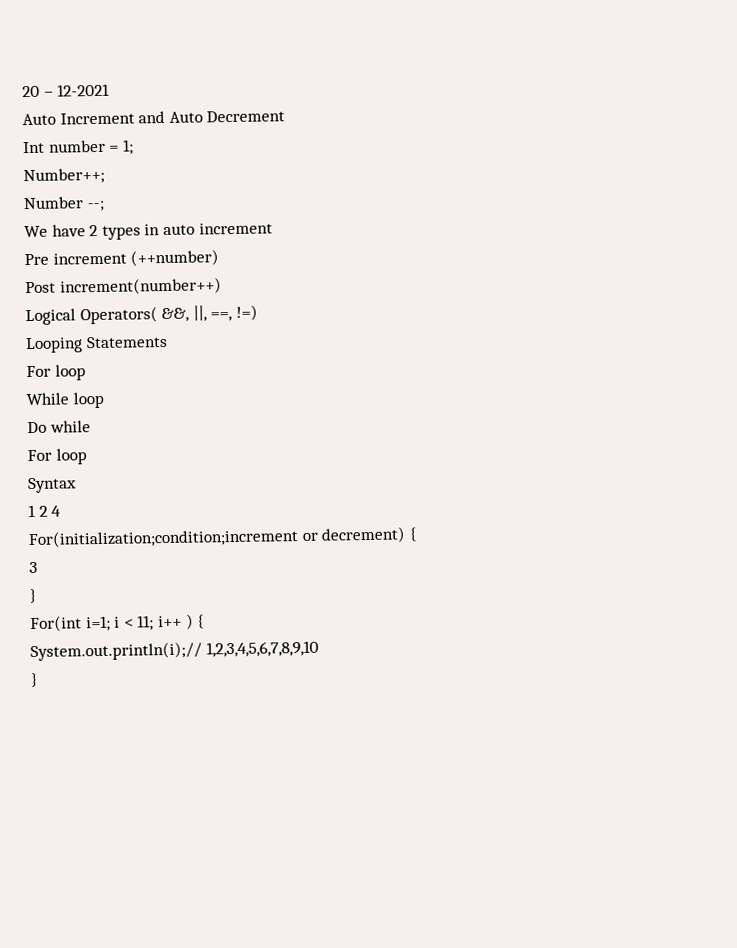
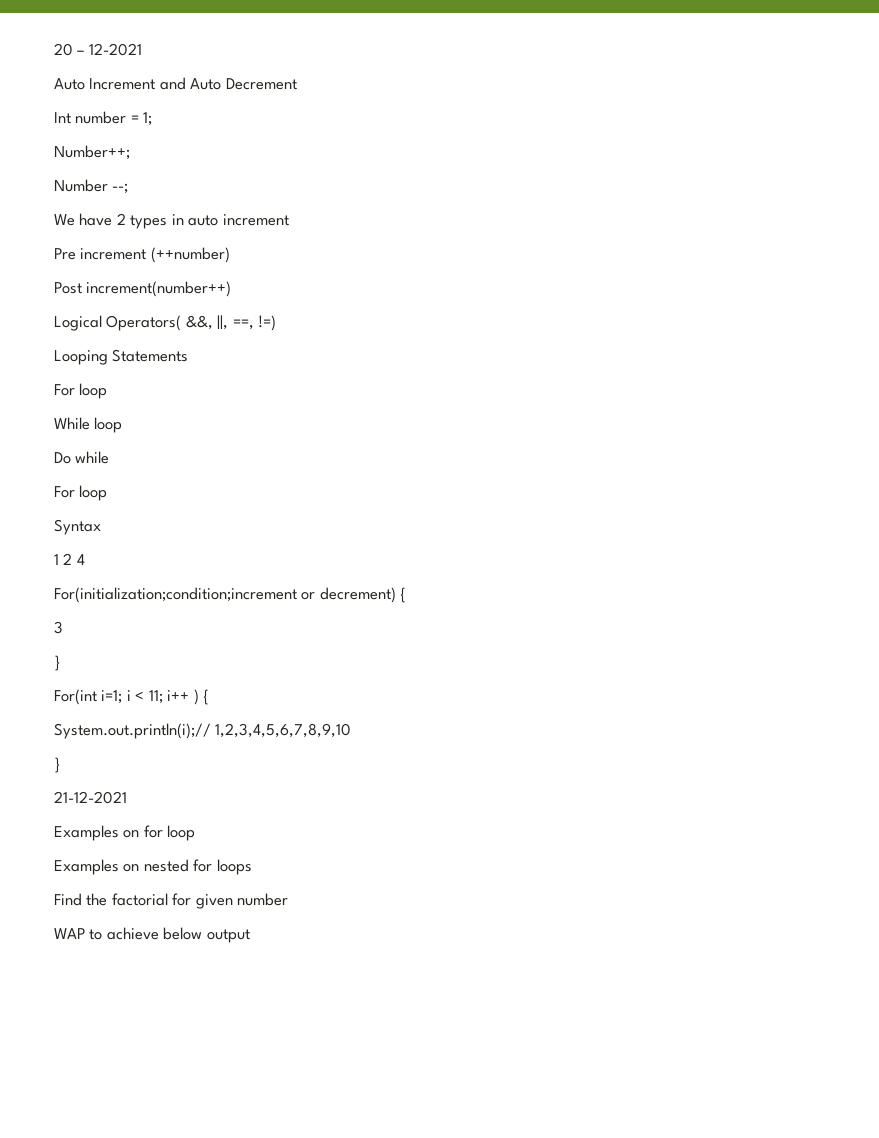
(39, 680) none -> [54,791,127,804] [54,825,196,841] [54,859,252,875] [54,893,289,909] [54,927,250,943] // 21-12-2021 // Examples on for loop // Examples on nested for loops // Find the factorial for given number // WAP to achieve below output

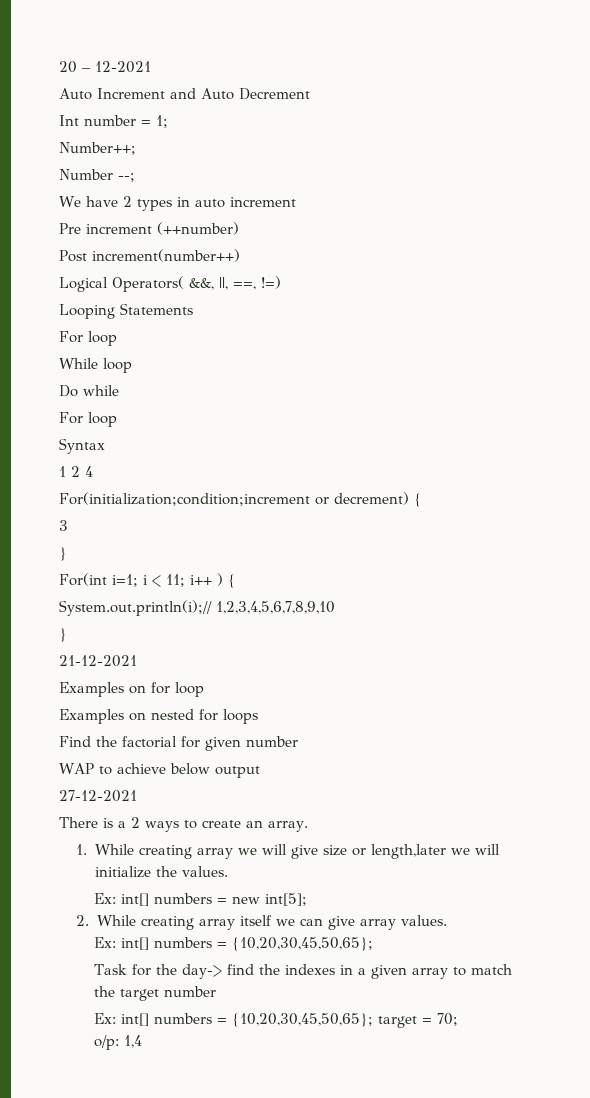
(250, 936) none -> [59,790,137,802] [59,817,308,832] [76,844,500,859] [94,866,228,878] [93,893,307,906] [76,915,447,930] [93,937,373,951] [93,964,512,979] [93,986,216,1001] [93,1013,458,1028] [93,1035,142,1050] // 27-12-2021 // There is a 2 ways to create an array. // 1. While creating array we will give size or length,later we will initialize the values. // Ex: int[] numbers = new int[5]; // 2. While creating array itself we can give array values. // Ex: int[] numbers = {10,20,30,45,50,65}; // Task for the day-> find the indexes in a given array to match the target number // Ex: int[] numbers = {10,20,30,45,50,65}; target = 70; // o/p: 1,4

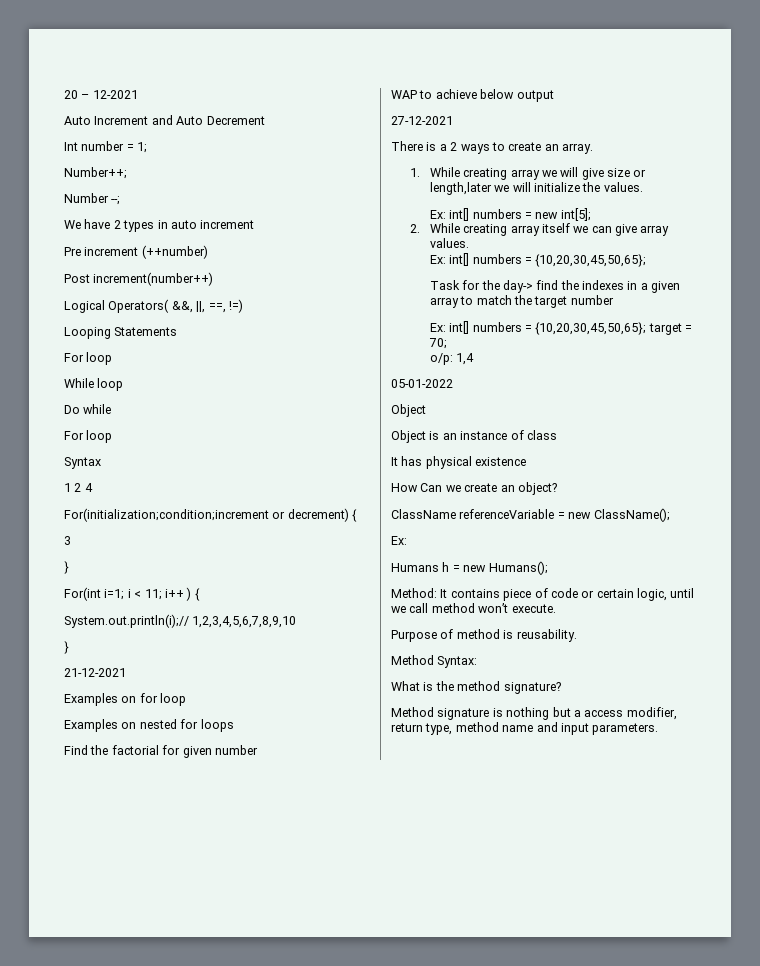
(142, 1041) none -> [391,379,453,388] [391,404,426,417] [391,430,557,443] [391,456,527,469] [391,482,557,495] [391,508,670,522] [391,536,407,545] [391,561,548,575] [391,588,695,601] [391,603,556,613] [391,629,577,642] [391,655,478,668] [391,681,561,694] [391,707,677,720] [391,722,659,735] // 05-01-2022 // Object // Object is an instance of class // It has physical existence // How Can we create an object? // ClassName referenceVariable = new ClassName(); // Ex: // Humans h = new Humans(); // Method: It contains piece of code or certain logic, until we call method won’t execute. // Purpose of method is reusability. // Method Syntax: // What is the method signature? // Method signature is nothing but a access modifier, return type, method name and input parameters.

